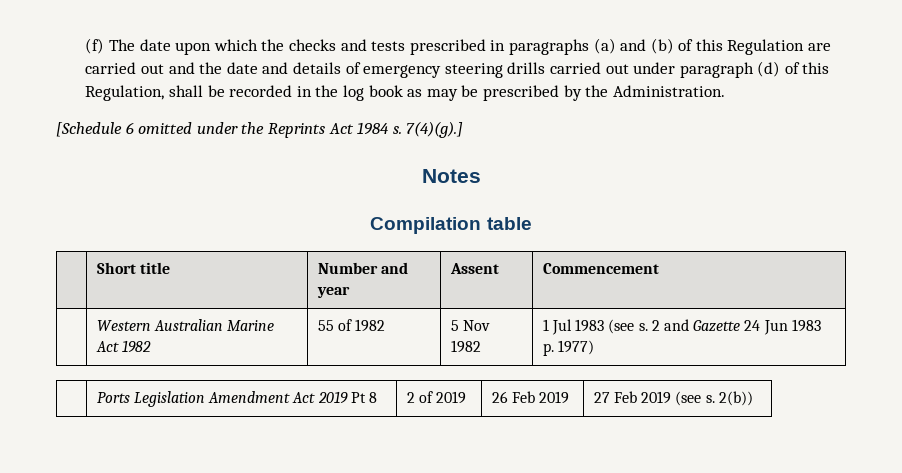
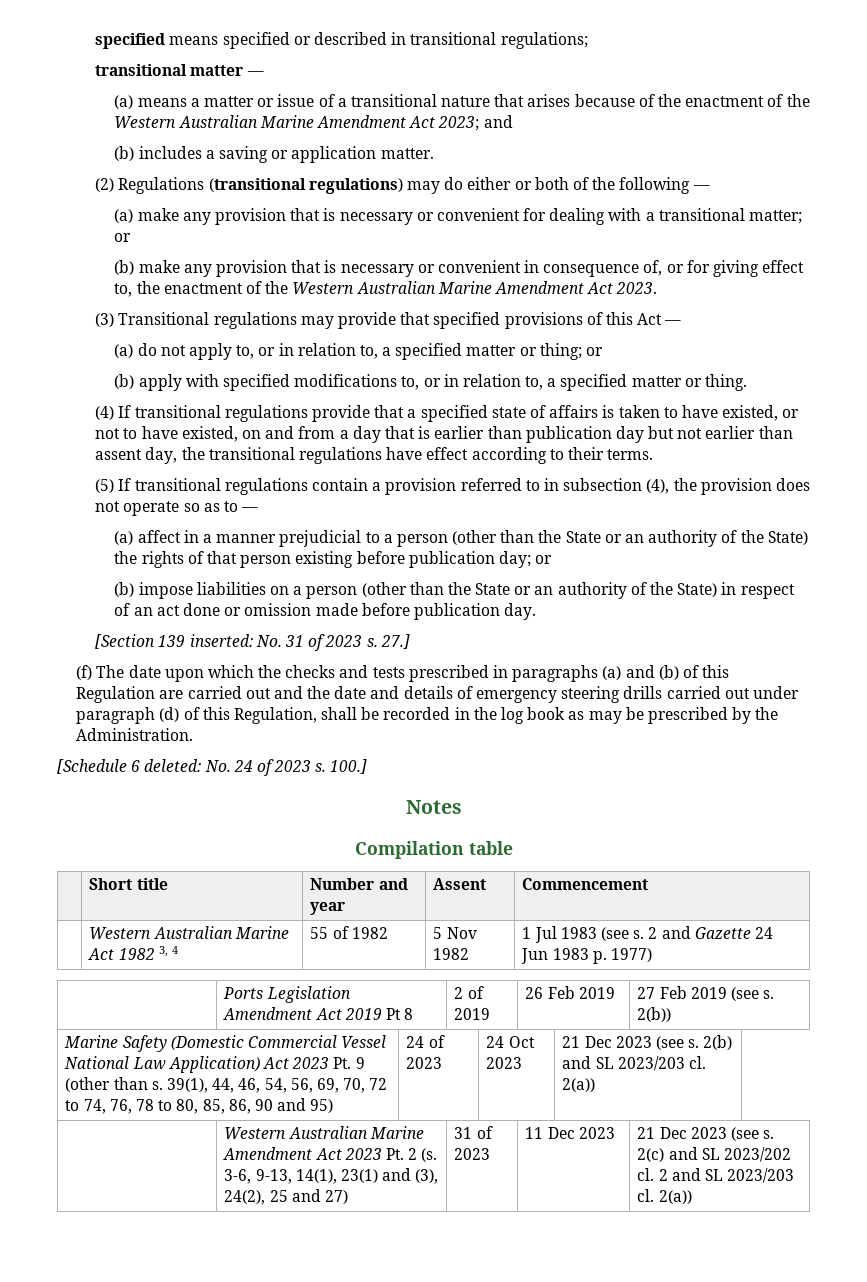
(85, 46) none -> [95,32,588,49] [95,64,264,76] [114,94,810,109] [114,115,513,131] [114,146,434,163] [95,177,710,194] [114,208,803,225] [114,233,132,242] [114,260,805,277] [114,281,658,297] [95,312,682,329] [114,343,604,360] [114,374,748,391] [95,405,800,422] [95,426,793,443] [95,447,654,464] [95,478,810,495] [95,501,259,516] [114,530,808,547] [114,551,553,568] [114,582,795,599] [114,603,537,620] [95,634,410,651] specified means specified or described in transitional regulations; // transitional matter — // (a) means a matter or issue of a transitional nature that arises because of the enactment of the Western Australian Marine Amendment Act 2023; and // (b) includes a saving or application matter. // (2) Regulations (transitional regulations) may do either or both of the following — // (a) make any provision that is necessary or convenient for dealing with a transitional matter; or // (b) make any provision that is necessary or convenient in consequence of, or for giving effect to, the enactment of the Western Australian Marine Amendment Act 2023. // (3) Transitional regulations may provide that specified provisions of this Act — // (a) do not apply to, or in relation to, a specified matter or thing; or // (b) apply with specified modifications to, or in relation to, a specified matter or thing. // (4) If transitional regulations provide that a specified state of affairs is taken to have existed, or not to have existed, on and from a day that is earlier than publication day but not earlier than assent day, the transitional regulations have effect according to their terms. // (5) If transitional regulations contain a provision referred to in subsection (4), the provision does not operate so as to — // (a) affect in a manner prejudicial to a person (other than the State or an authority of the State) the rights of that person existing before publication day; or // (b) impose liabilities on a person (other than the State or an authority of the State) in respect of an act done or omission made before publication day. // [Section 139 inserted: No. 31 of 2023 s. 27.] //
[138,121,464,138] omitted under the Reprints Act 1984 s. 7(4)(g).] -> [144,759,368,776] deleted: No. 24 of 2023 s. 100.]
(152, 346) none -> [158,946,179,957] 3, 4
(753, 398) none -> [64,1035,387,1052] [64,1056,365,1073] [65,1077,388,1093] [65,1098,334,1114] [406,1035,445,1048] [406,1057,443,1069] [486,1036,535,1048] [486,1057,523,1069] [562,1035,733,1050] [562,1056,707,1071] [562,1078,596,1092] [224,1126,424,1139] [223,1147,438,1162] [224,1168,439,1184] [224,1189,349,1205] [454,1126,493,1139] [454,1148,491,1160] [525,1127,615,1139] [637,1127,775,1141] [637,1147,792,1162] [637,1168,795,1183] [637,1189,692,1204] // Marine Safety (Domestic Commercial Vessel National Law Application) Act 2023 Pt. 9 (other than s. 39(1), 44, 46, 54, 56, 69, 70, 72 to 74, 76, 78 to 80, 85, 86, 90 and 95) | 24 of 2023 | 24 Oct 2023 | 21 Dec 2023 (see s. 2(b) and SL 2023/203 cl. 2(a)) // | Western Australian Marine Amendment Act 2023 Pt. 2 (s. 3-6, 9-13, 14(1), 23(1) and (3), 24(2), 25 and 27) | 31 of 2023 | 11 Dec 2023 | 21 Dec 2023 (see s. 2(c) and SL 2023/202 cl. 2 and SL 2023/203 cl. 2(a))

